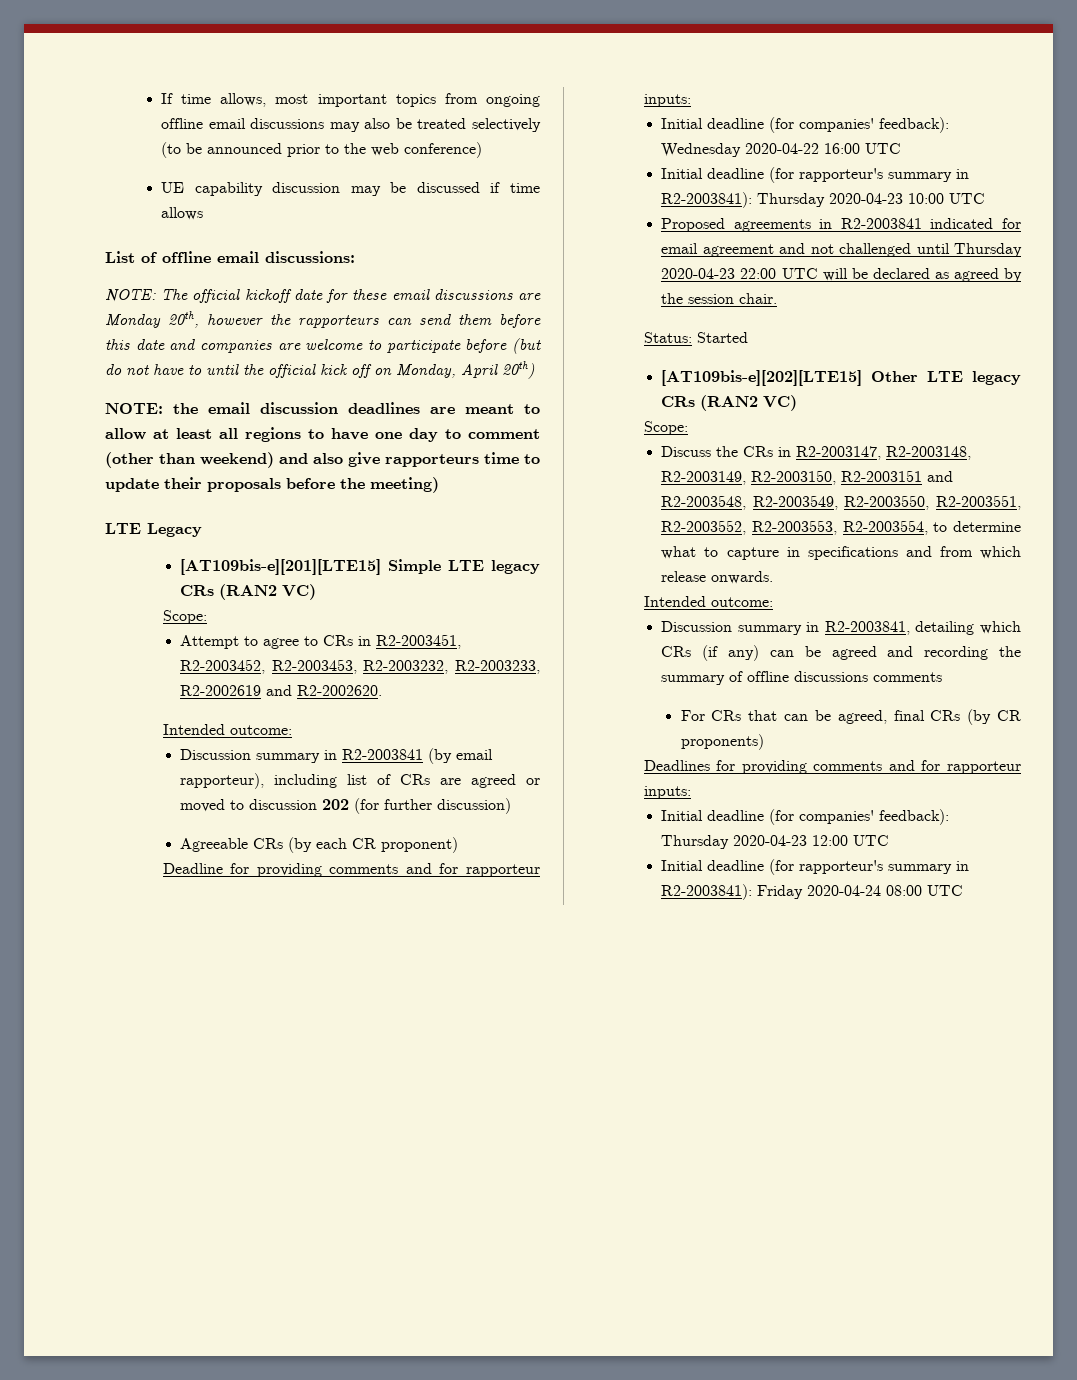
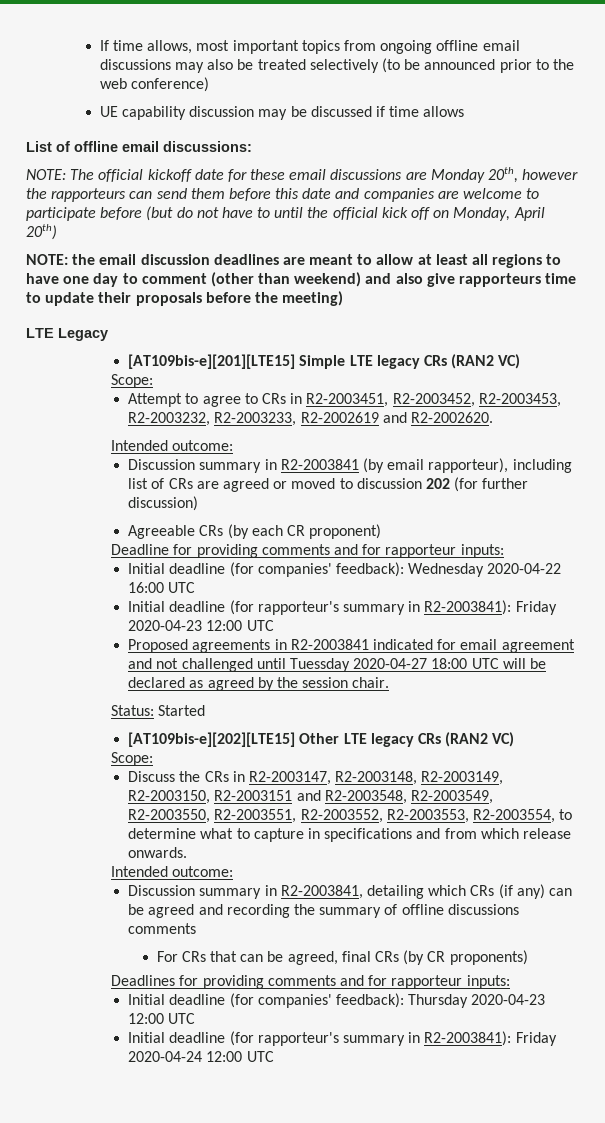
[757,193,945,207] Thursday 2020-04-23 10:00 -> [515,601,557,615] [128,620,243,631] Friday 2020-04-23 12:00
[954,243,1022,257] [661,268,777,279] Thursday 2020-04-23 22:00 -> [290,658,468,672] Tuessday 2020-04-27 18:00
[886,885,923,896] 08:00 -> [206,1051,243,1062] 12:00

